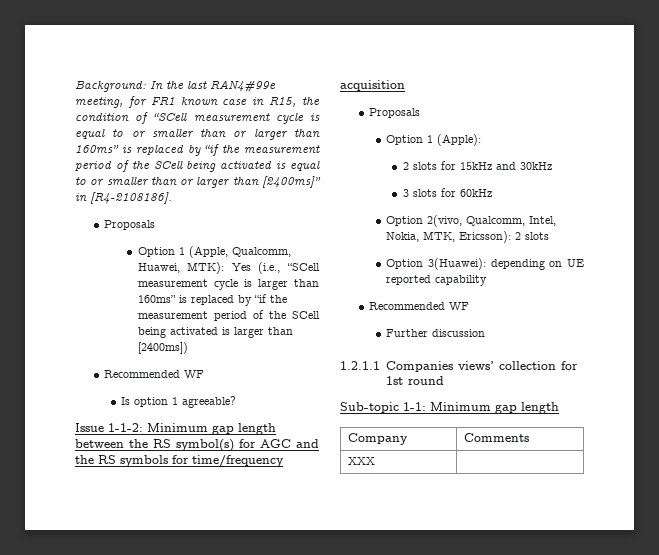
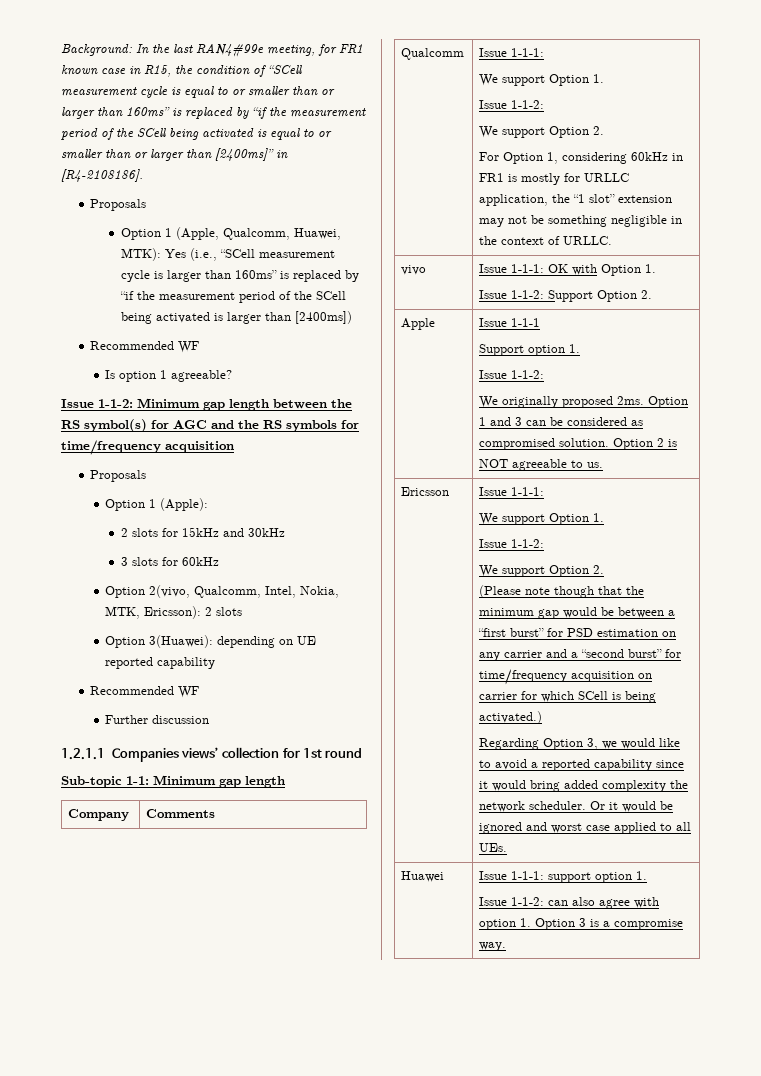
[347,457,375,465] XXX | -> [401,48,465,60] [479,48,545,57] [479,74,605,86] [479,100,545,109] [479,126,605,138] [479,152,684,164] [479,173,630,185] [479,194,673,206] [479,215,683,227] [479,236,613,245] [401,265,427,275] [479,264,657,276] [479,290,653,302] [401,318,436,330] [479,318,541,327] [479,344,581,356] [479,370,545,379] [479,396,689,408] [479,417,644,426] [479,438,678,450] [479,459,604,471] [401,487,450,496] [479,487,545,496] [479,513,605,525] [479,539,545,548] [479,565,605,577] [479,585,645,598] [479,607,676,619] [478,628,677,637] [479,649,682,661] [479,669,653,685] [479,691,657,703] [479,711,543,724] [479,738,681,750] [479,759,685,771] [479,780,689,792] [479,801,674,812] [479,822,692,834] [479,843,508,852] [401,871,445,882] [479,871,648,883] [479,897,660,909] [479,918,684,930] [479,942,507,951] Qualcomm | Issue 1-1-1: // We support Option 1. // Issue 1-1-2: // We support Option 2. // For Option 1, considering 60kHz in FR1 is mostly for URLLC application, the “1 slot” extension may not be something negligible in the context of URLLC. // vivo | Issue 1-1-1: OK with Option 1. // Issue 1-1-2: Support Option 2. // Apple | Issue 1-1-1 // Support option 1. // Issue 1-1-2: // We originally proposed 2ms. Option 1 and 3 can be considered as compromised solution. Option 2 is NOT agreeable to us. // Ericsson | Issue 1-1-1: // We support Option 1. // Issue 1-1-2: // We support Option 2. // (Please note though that the minimum gap would be between a “first burst” for PSD estimation on any carrier and a “second burst” for time/frequency acquisition on carrier for which SCell is being activated.) // Regarding Option 3, we would like to avoid a reported capability since it would bring added complexity the network scheduler. Or it would be ignored and worst case applied to all UEs. // Huawei | Issue 1-1-1: support option 1. // Issue 1-1-2: can also agree with option 1. Option 3 is a compromise way.

